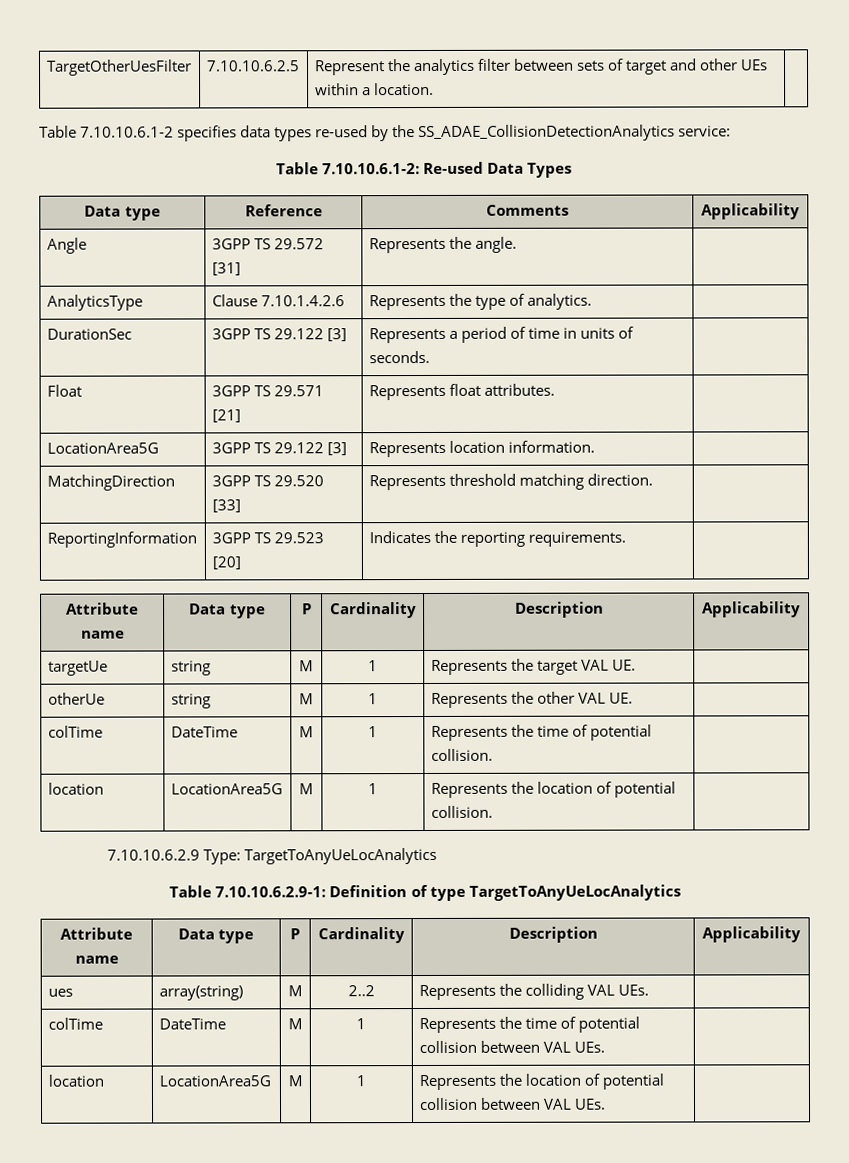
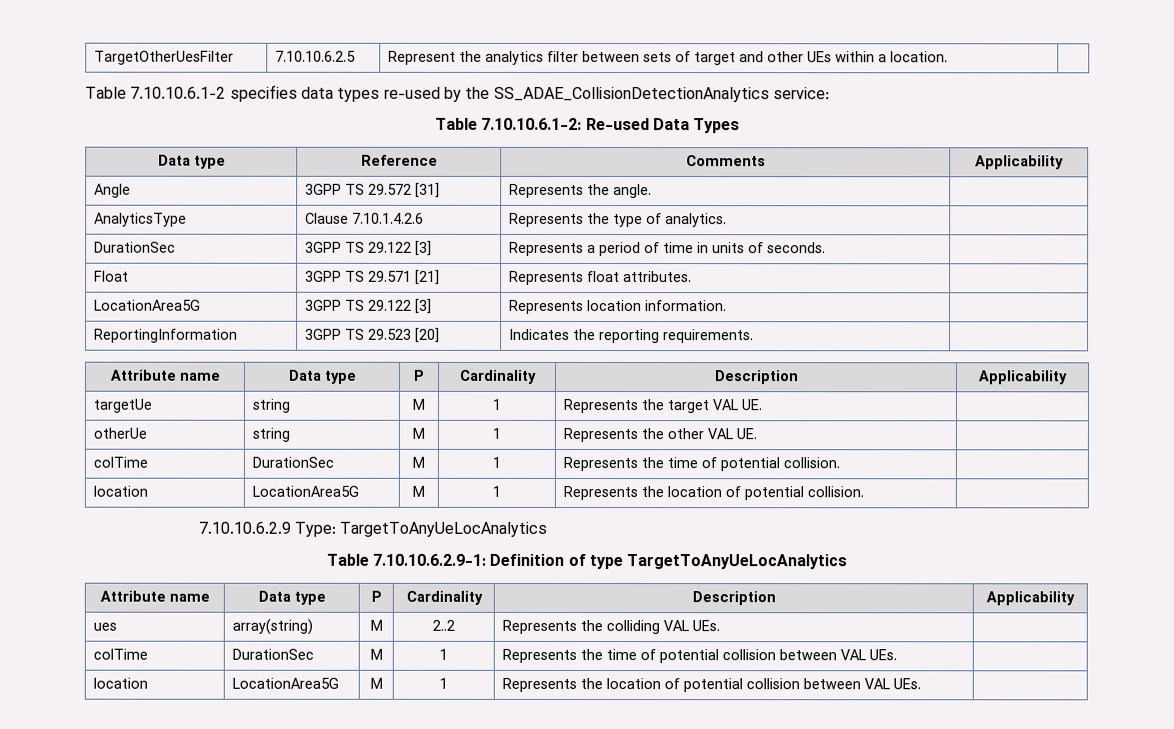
[46,474,175,491] [211,475,324,487] [211,499,241,513] [368,473,653,491] // MatchingDirection | 3GPP TS 29.520 [33] | Represents threshold matching direction. | -> (728, 306) none
[170,726,238,738] DateTime -> [252,456,335,468] DurationSec
[158,1018,226,1030] DateTime -> [232,648,315,660] DurationSec

